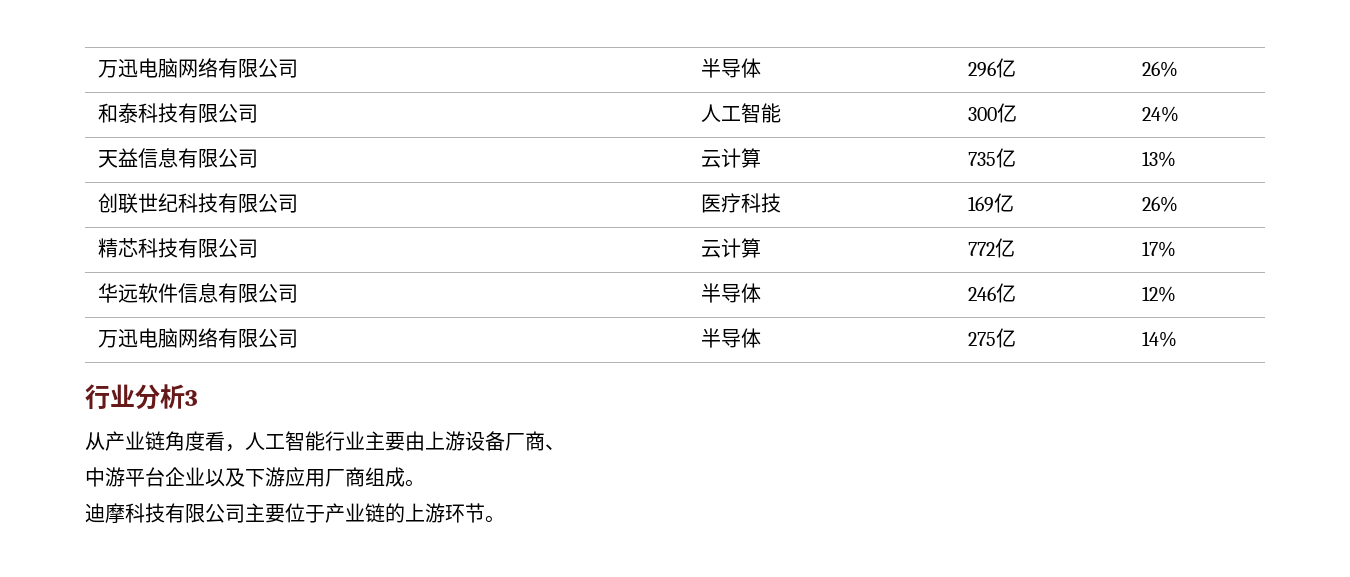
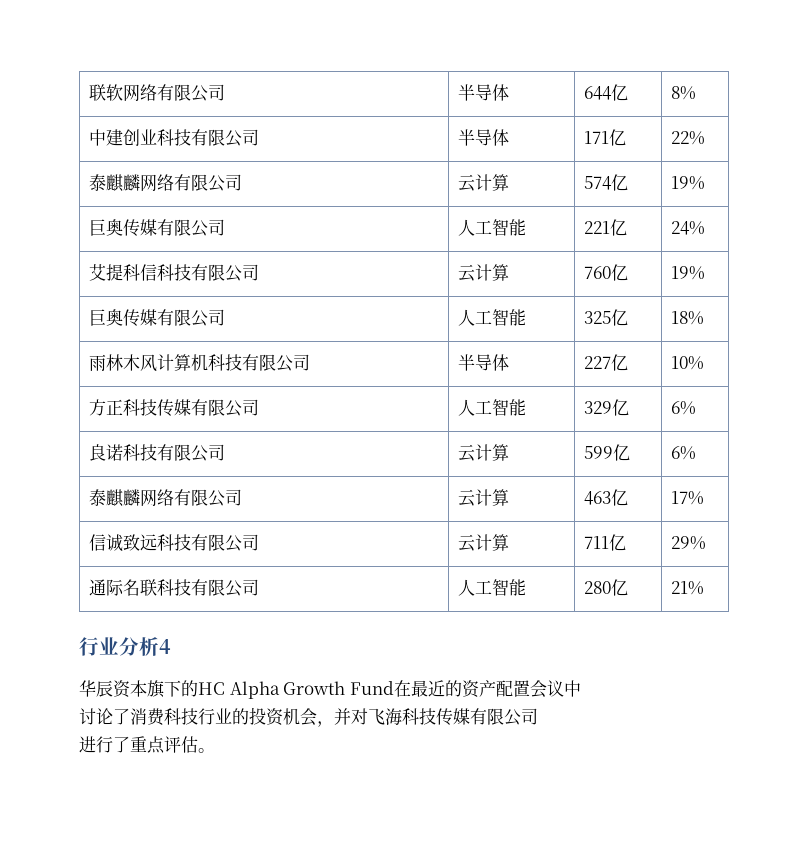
[98,58,299,78] [701,58,762,78] [968,58,1017,78] [1142,61,1179,77] [98,103,139,123] 万迅电脑网络有限公司 | 半导体 | 296亿 | 26% // 和泰 -> [89,84,226,102] [458,84,510,101] [584,84,629,101] [671,86,697,100] [89,129,260,147] [458,129,510,146] [584,129,627,146] [671,131,706,145] [89,174,243,192] [458,174,510,192] [584,174,629,191] [671,176,706,190] [89,219,226,237] [458,219,527,236] [584,219,628,236] [671,221,706,235] [89,264,260,282] [458,264,510,282] [584,264,629,281] [671,266,706,280] [89,309,226,327] [458,309,527,326] [584,309,629,326] [671,311,705,325] [89,354,311,372] [458,354,510,371] [584,354,629,371] [671,356,705,370] [89,399,260,417] [458,399,527,416] [584,399,630,416] [671,401,697,415] [89,444,226,462] [458,444,510,462] [584,444,631,461] [671,446,697,460] [89,489,243,507] [458,489,510,507] [584,489,629,506] [671,491,705,505] [89,534,260,552] [458,534,510,552] [584,534,627,551] [671,536,707,550] [89,579,158,596] 联软网络有限公司 | 半导体 | 644亿 | 8% // 中建创业科技有限公司 | 半导体 | 171亿 | 22% // 泰麒麟网络有限公司 | 云计算 | 574亿 | 19% // 巨奥传媒有限公司 | 人工智能 | 221亿 | 24% // 艾提科信科技有限公司 | 云计算 | 760亿 | 19% // 巨奥传媒有限公司 | 人工智能 | 325亿 | 18% // 雨林木风计算机科技有限公司 | 半导体 | 227亿 | 10% // 方正科技传媒有限公司 | 人工智能 | 329亿 | 6% // 良诺科技有限公司 | 云计算 | 599亿 | 6% // 泰麒麟网络有限公司 | 云计算 | 463亿 | 17% // 信诚致远科技有限公司 | 云计算 | 711亿 | 29% // 通际名联
[968,103,1018,123] [1142,106,1180,122] [98,148,259,168] [701,148,762,168] [968,148,1017,168] [1142,151,1177,167] [98,193,299,214] [701,193,782,213] [968,193,1015,213] [1142,196,1179,212] [98,238,259,258] [701,238,762,258] [968,238,1016,258] [1142,241,1177,257] [98,283,299,303] [701,283,762,303] [968,283,1017,303] [1142,286,1177,302] [98,328,299,348] [701,328,762,348] [968,328,1017,348] [1142,331,1178,347] [85,384,198,410] [85,431,565,452] [85,467,425,487] [85,503,485,524] 300亿 | 24% // 天益信息有限公司 | 云计算 | 735亿 | 13% // 创联世纪科技有限公司 | 医疗科技 | 169亿 | 26% // 精芯科技有限公司 | 云计算 | 772亿 | 17% // 华远软件信息有限公司 | 半导体 | 246亿 | 12% // 万迅电脑网络有限公司 | 半导体 | 275亿 | 14% // 行业分析3 // 从产业链角度看，人工智能行业主要由上游设备厂商、 // 中游平台企业以及下游应用厂商组成。 // 迪摩科技有限公司主要位于产业链的上游环节 -> [584,579,629,596] [671,581,705,595] [79,637,171,656] [79,680,581,699] [79,707,538,727] [79,736,198,754] 280亿 | 21% // 行业分析4 // 华辰资本旗下的HC Alpha Growth Fund在最近的资产配置会议中 // 讨论了消费科技行业的投资机会，并对飞海科技传媒有限公司 // 进行了重点评估

